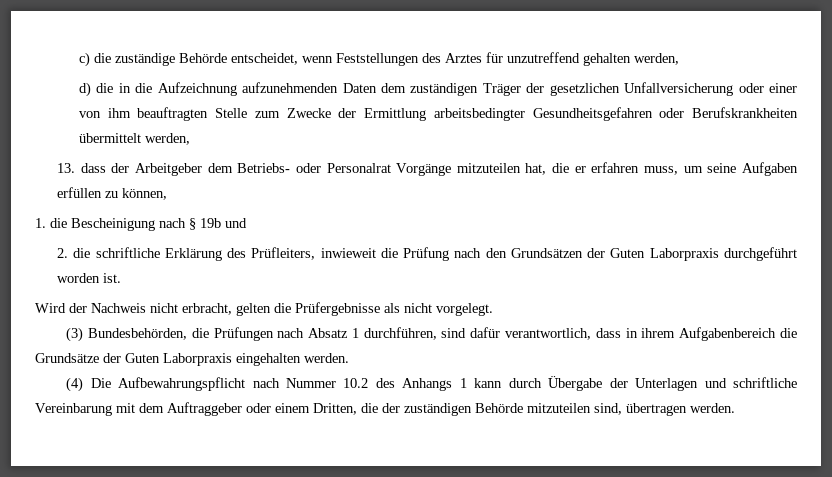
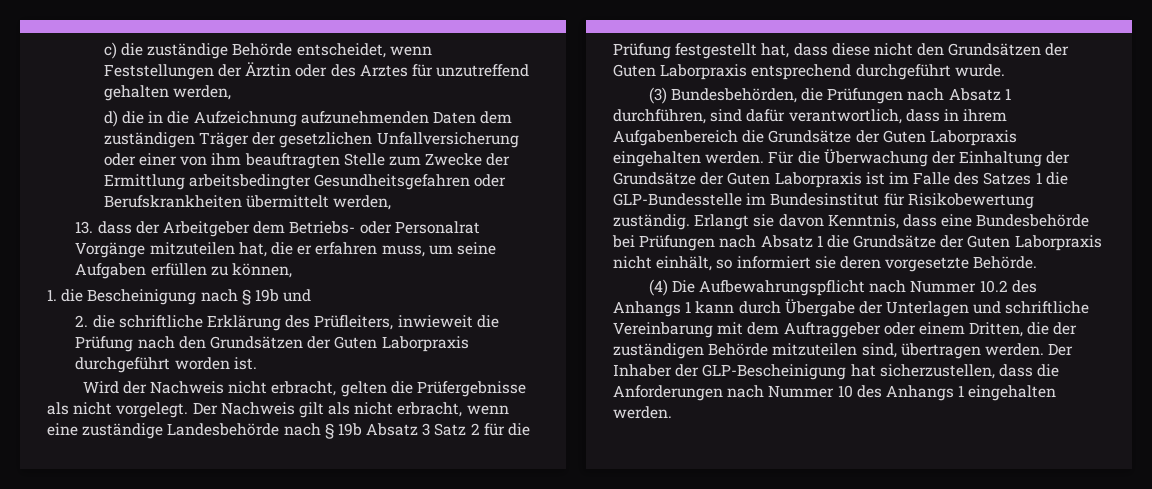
(419, 59) none -> [218,62,328,77] der Ärztin oder
(493, 309) none -> [192,402,509,418] [47,423,531,439] [613,43,1070,59] [613,64,1005,80] Der Nachweis gilt als nicht erbracht, wenn eine zuständige Landesbehörde nach § 19b Absatz 3 Satz 2 für die Prüfung festgestellt hat, dass diese nicht den Grundsätzen der Guten Laborpraxis entsprechend durchgeführt wurde.
(349, 358) none -> [768,149,1071,167] [613,172,1068,188] [613,193,1034,209] [613,214,1090,230] [612,235,1102,251] [613,256,1038,272] Für die Überwachung der Einhaltung der Grundsätze der Guten Laborpraxis ist im Falle des Satzes 1 die GLP-Bundesstelle im Bundesinstitut für Risikobewertung zuständig. Erlangt sie davon Kenntnis, dass eine Bundesbehörde bei Prüfungen nach Absatz 1 die Grundsätze der Guten Laborpraxis nicht einhält, so informiert sie deren vorgesetzte Behörde.
(735, 408) none -> [1048,343,1074,356] [613,364,1060,380] [613,385,1057,401] [613,406,672,419] Der Inhaber der GLP-Bescheinigung hat sicherzustellen, dass die Anforderungen nach Nummer 10 des Anhangs 1 eingehalten werden.

